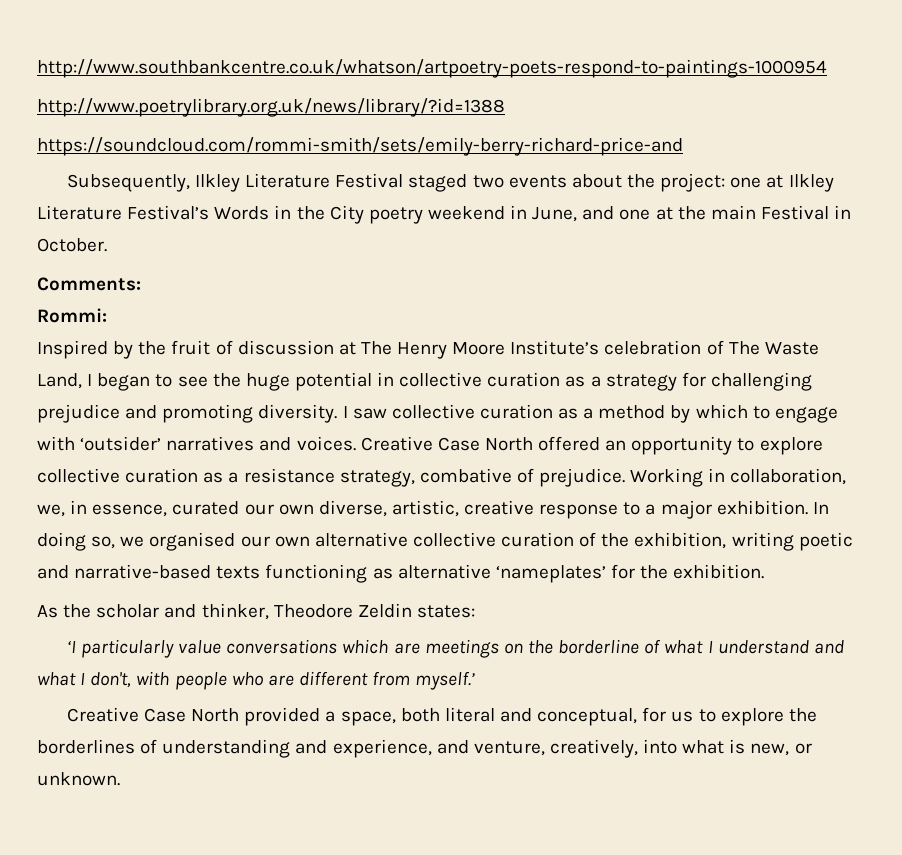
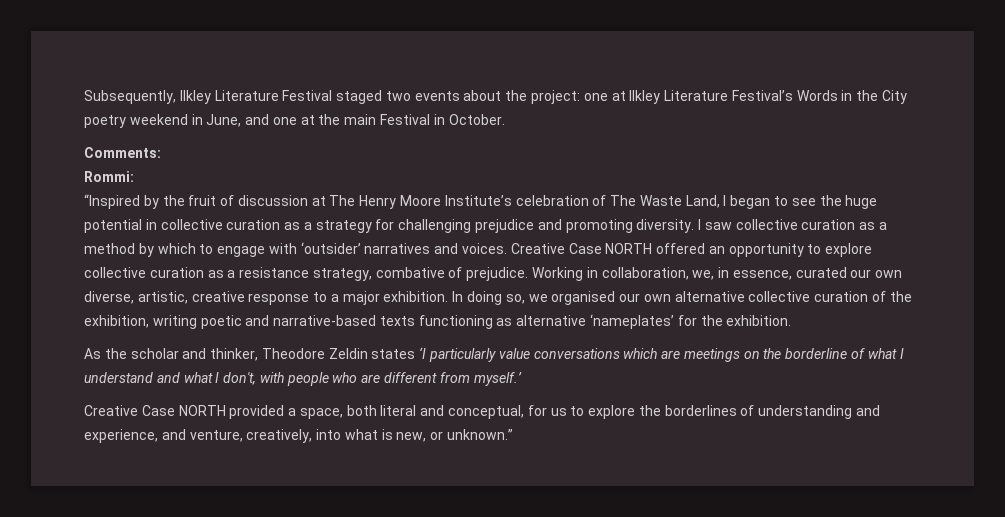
[37,59,827,78] [37,98,505,117] [37,137,683,156] http://www.southbankcentre.co.uk/whatson/artpoetry-poets-respond-to-paintings-1000954 // http://www.poetrylibrary.org.uk/news/library/?id=1388 // https://soundcloud.com/rommi-smith/sets/emily-berry-richard-price-and // -> (84, 97) none
[37,340,108,359] Inspired -> [84,194,140,209] “Inspired
[484,437,533,451] North -> [605,243,653,254] NORTH
[416,605,475,618] states: // -> [371,349,416,359] states
[191,708,240,722] North -> [178,405,226,416] NORTH
[37,772,120,786] unknown. -> [447,429,514,440] unknown.”

